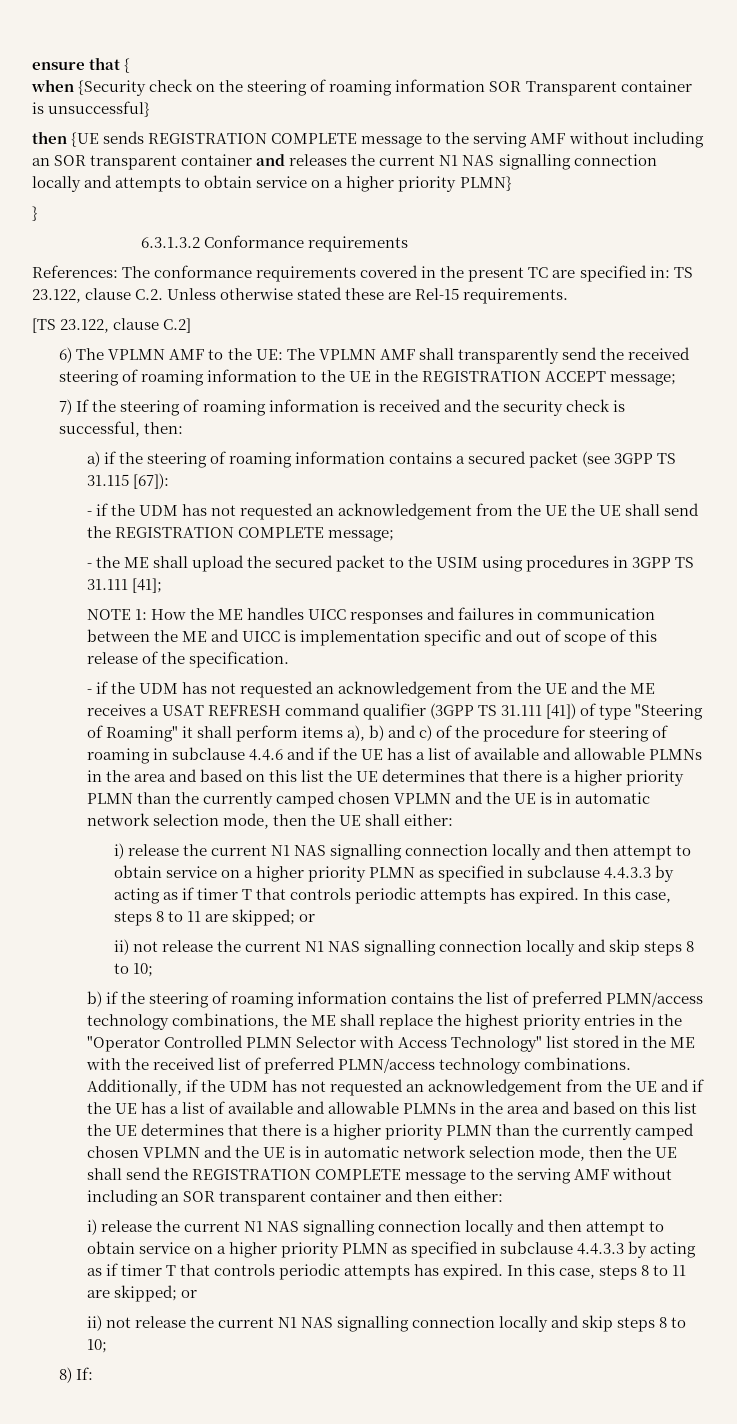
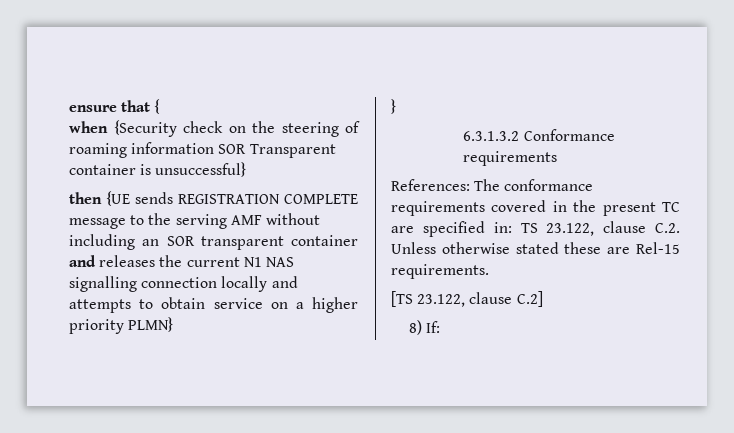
[59,347,690,364] [59,369,676,386] [59,399,625,416] [59,421,184,437] [86,451,677,468] [86,473,169,489] [86,503,700,520] [86,526,394,542] [86,555,695,572] [86,578,162,593] [86,607,656,624] [86,629,658,646] [86,651,289,668] [86,681,656,698] [86,703,704,720] [86,725,669,742] [86,747,703,764] [86,769,685,786] [86,791,651,808] [86,813,453,829] [113,843,692,860] [113,865,675,882] [113,887,672,904] [113,909,316,926] [113,939,695,956] [113,963,153,977] [86,991,704,1008] [86,1013,683,1030] [86,1035,696,1052] [85,1057,631,1074] [86,1079,705,1096] [86,1101,698,1114] [86,1123,695,1140] [86,1145,678,1161] [86,1167,673,1184] [86,1189,503,1206] [86,1219,665,1236] [86,1241,697,1258] [86,1263,687,1280] [86,1285,197,1302] [86,1315,687,1332] [86,1339,107,1353] // 6) The VPLMN AMF to the UE: The VPLMN AMF shall transparently send the received steering of roaming information to the UE in the REGISTRATION ACCEPT message; // 7) If the steering of roaming information is received and the security check is successful, then: // a) if the steering of roaming information contains a secured packet (see 3GPP TS 31.115 [67]): // - if the UDM has not requested an acknowledgement from the UE the UE shall send the REGISTRATION COMPLETE message; // - the ME shall upload the secured packet to the USIM using procedures in 3GPP TS 31.111 [41]; // NOTE 1: How the ME handles UICC responses and failures in communication between the ME and UICC is implementation specific and out of scope of this release of the specification. // - if the UDM has not requested an acknowledgement from the UE and the ME receives a USAT REFRESH command qualifier (3GPP TS 31.111 [41]) of type "Steering of Roaming" it shall perform items a), b) and c) of the procedure for steering of roaming in subclause 4.4.6 and if the UE has a list of available and allowable PLMNs in the area and based on this list the UE determines that there is a higher priority PLMN than the currently camped chosen VPLMN and the UE is in automatic network selection mode, then the UE shall either: // i) release the current N1 NAS signalling connection locally and then attempt to obtain service on a higher priority PLMN as specified in subclause 4.4.3.3 by acting as if timer T that controls periodic attempts has expired. In this case, steps 8 to 11 are skipped; or // ii) not release the current N1 NAS signalling connection locally and skip steps 8 to 10; // b) if the steering of roaming information contains the list of preferred PLMN/access technology combinations, the ME shall replace the highest priority entries in the "Operator Controlled PLMN Selector with Access Technology" list stored in the ME with the received list of preferred PLMN/access technology combinations. Additionally, if the UDM has not requested an acknowledgement from the UE and if the UE has a list of available and allowable PLMNs in the area and based on this list the UE determines that there is a higher priority PLMN than the currently camped chosen VPLMN and the UE is in automatic network selection mode, then the UE shall send the REGISTRATION COMPLETE message to the serving AMF without including an SOR transparent container and then either: // i) release the current N1 NAS signalling connection locally and then attempt to obtain service on a higher priority PLMN as specified in subclause 4.4.3.3 by acting as if timer T that controls periodic attempts has expired. In this case, steps 8 to 11 are skipped; or // ii) not release the current N1 NAS signalling connection locally and skip steps 8 to 10; -> (543, 299) none

